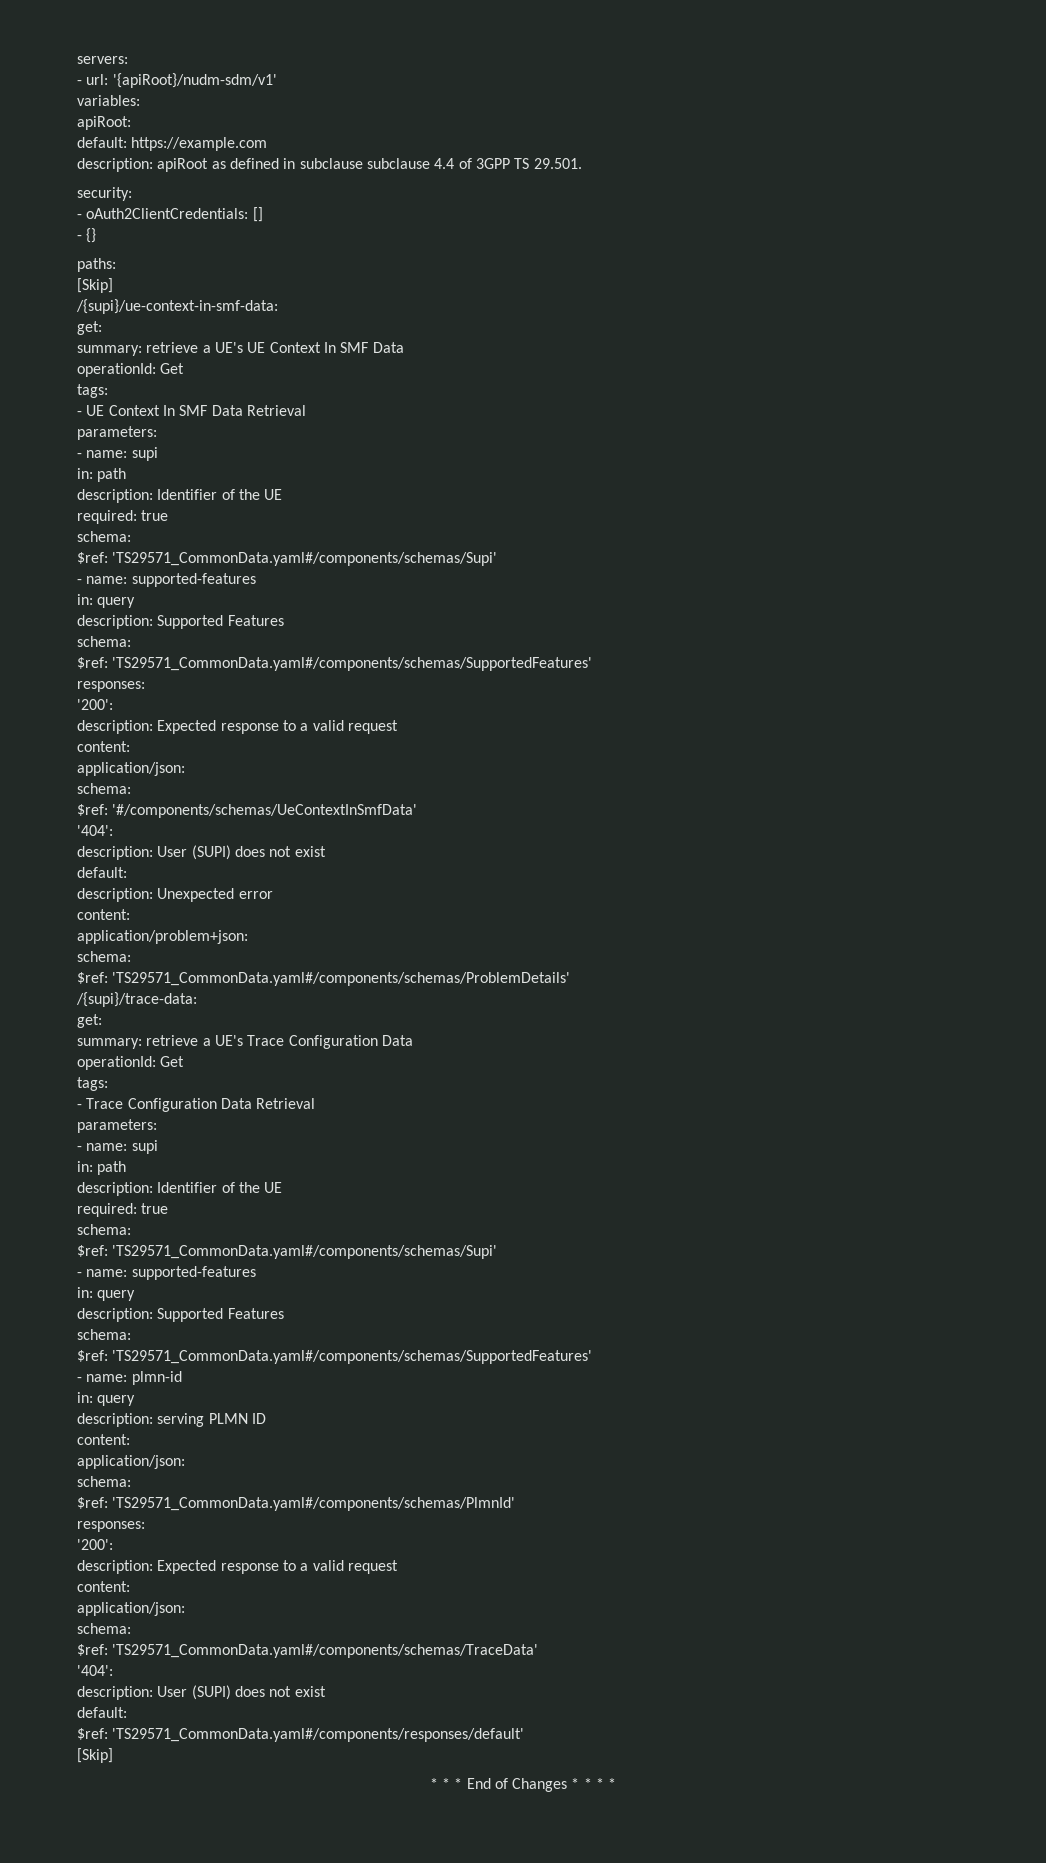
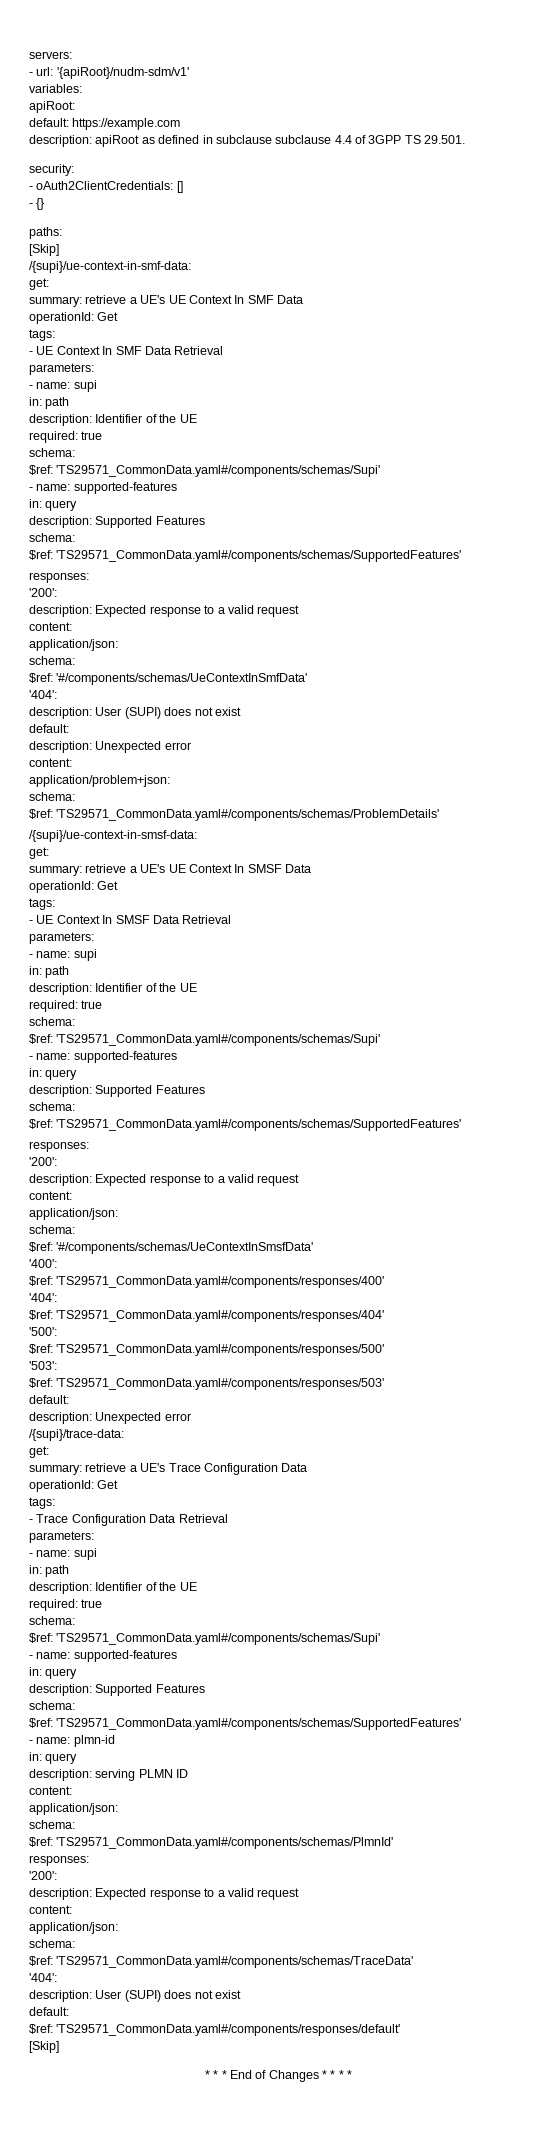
(571, 979) none -> [29,830,197,842] [29,847,49,859] [29,864,311,876] [29,881,119,893] [29,898,55,910] [29,915,232,924] [29,932,94,944] [29,949,97,961] [29,966,70,978] [29,983,197,995] [29,1000,103,1012] [29,1017,75,1026] [29,1034,381,1046] [29,1051,177,1063] [29,1068,78,1080] [29,1085,205,1097] [29,1102,75,1111] [29,1119,462,1131] [29,1141,89,1152] [29,1157,57,1166] [29,1174,300,1186] [29,1191,72,1200] [29,1208,118,1220] [29,1225,75,1234] [29,1242,314,1254] [29,1259,57,1268] [29,1276,385,1288] [29,1293,57,1302] [29,1310,385,1322] [29,1327,57,1336] [29,1344,385,1356] [29,1361,57,1370] [29,1378,385,1390] [29,1395,69,1404] [29,1412,191,1424] // /{supi}/ue-context-in-smsf-data: // get: // summary: retrieve a UE's UE Context In SMSF Data // operationId: Get // tags: // - UE Context In SMSF Data Retrieval // parameters: // - name: supi // in: path // description: Identifier of the UE // required: true // schema: // $ref: 'TS29571_CommonData.yaml#/components/schemas/Supi' // - name: supported-features // in: query // description: Supported Features // schema: // $ref: 'TS29571_CommonData.yaml#/components/schemas/SupportedFeatures' // responses: // '200': // description: Expected response to a valid request // content: // application/json: // schema: // $ref: '#/components/schemas/UeContextInSmsfData' // '400': // $ref: 'TS29571_CommonData.yaml#/components/responses/400' // '404': // $ref: 'TS29571_CommonData.yaml#/components/responses/404' // '500': // $ref: 'TS29571_CommonData.yaml#/components/responses/500' // '503': // $ref: 'TS29571_CommonData.yaml#/components/responses/503' // default: // description: Unexpected error

